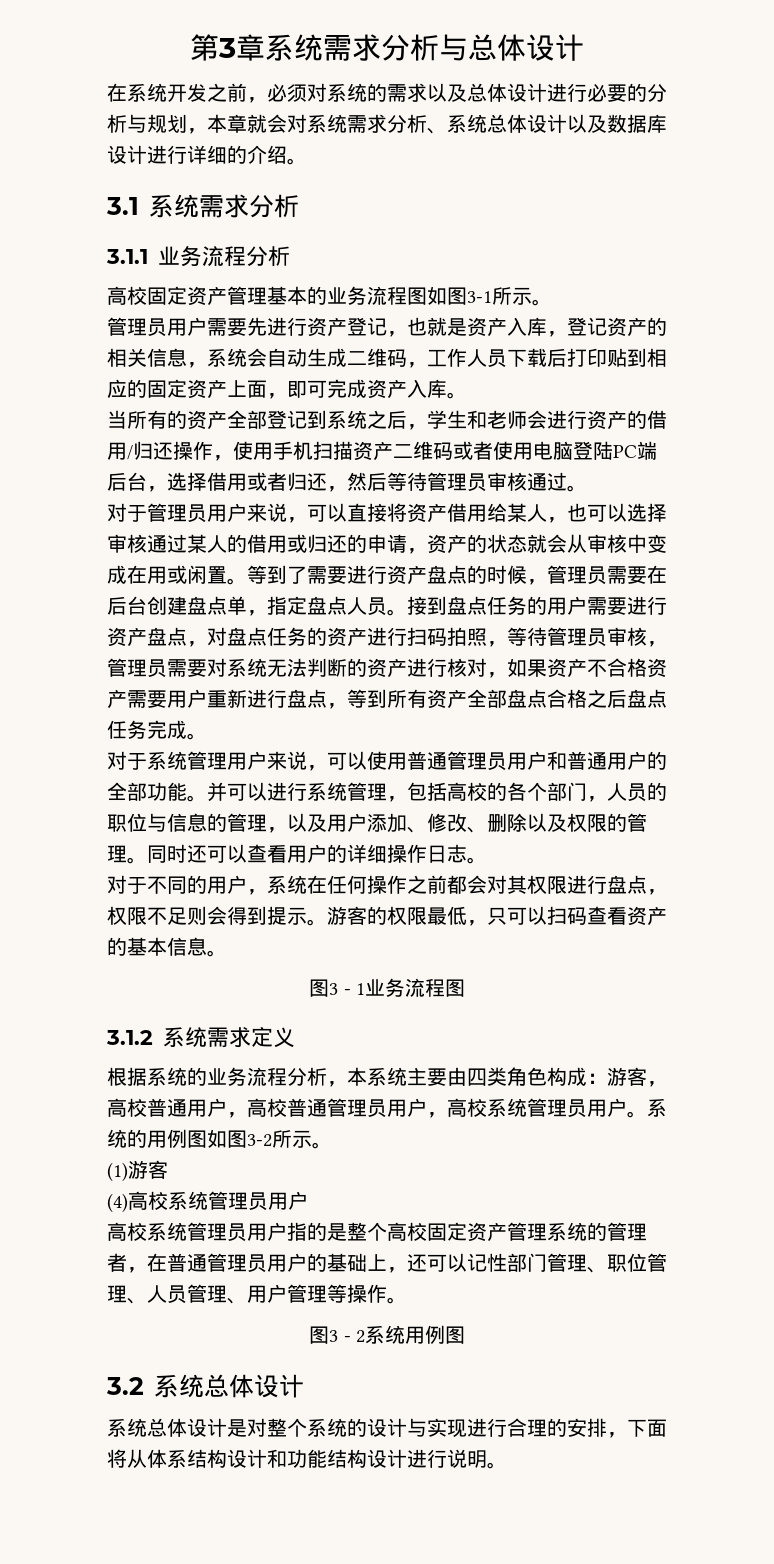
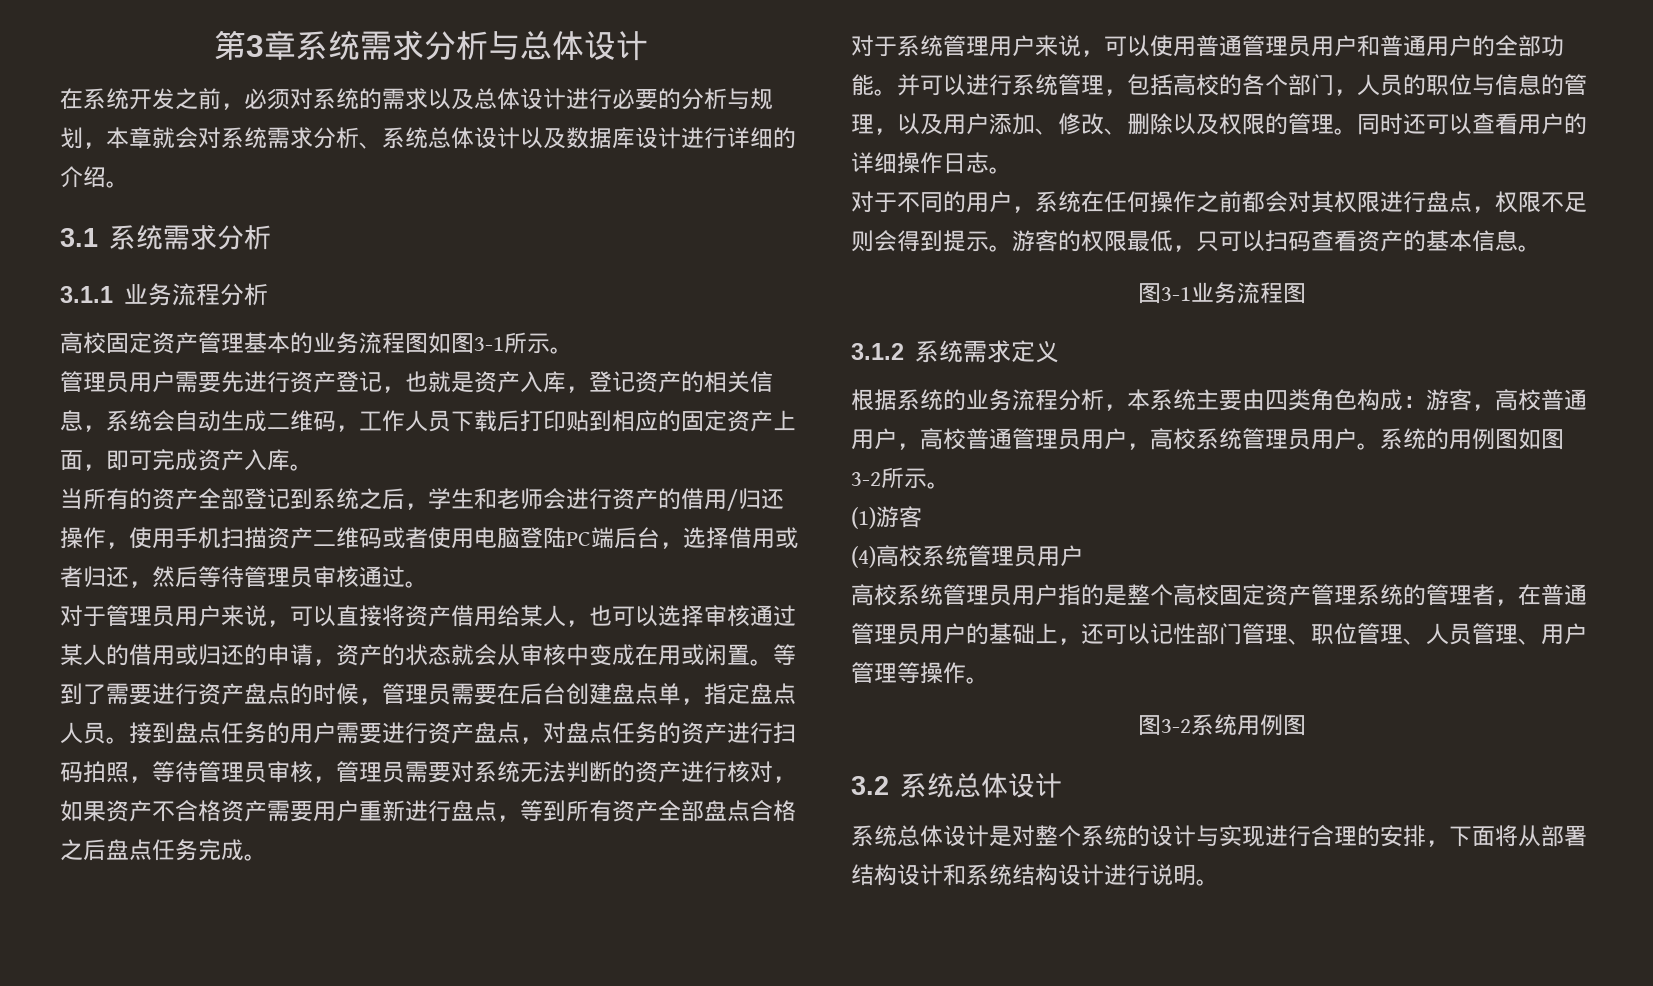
[329,983,365,995] 3 - 1 -> [1161,287,1191,301] 3-1
[329,1330,365,1343] 3 - 2 -> [1161,719,1191,733] 3-2
[147,1449,187,1468] 体系 -> [1541,825,1587,847] 部署
[287,1449,327,1468] 功能 -> [966,864,1012,886] 系统

